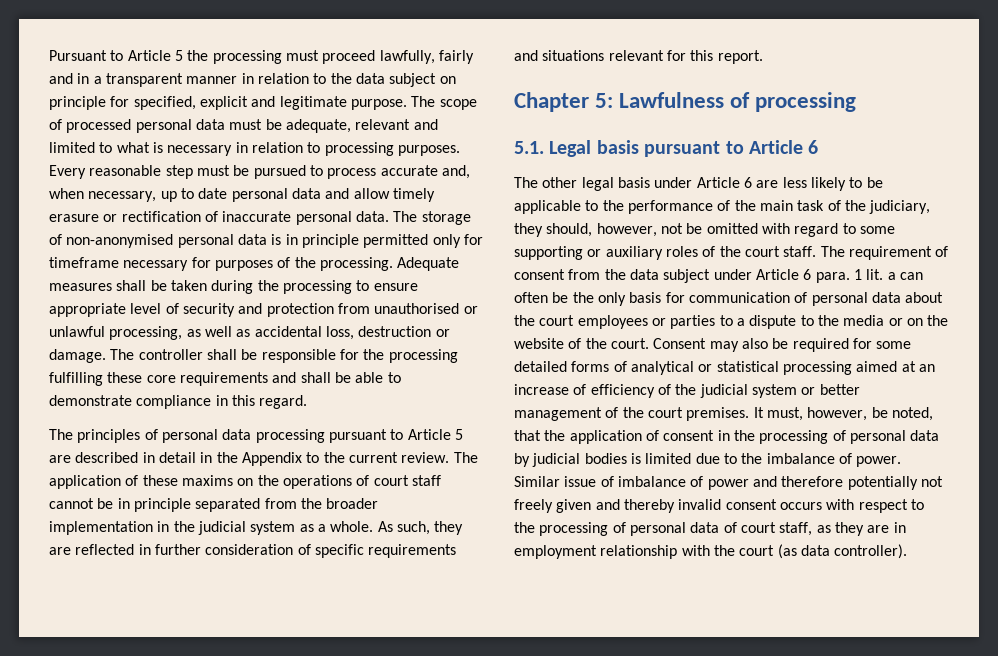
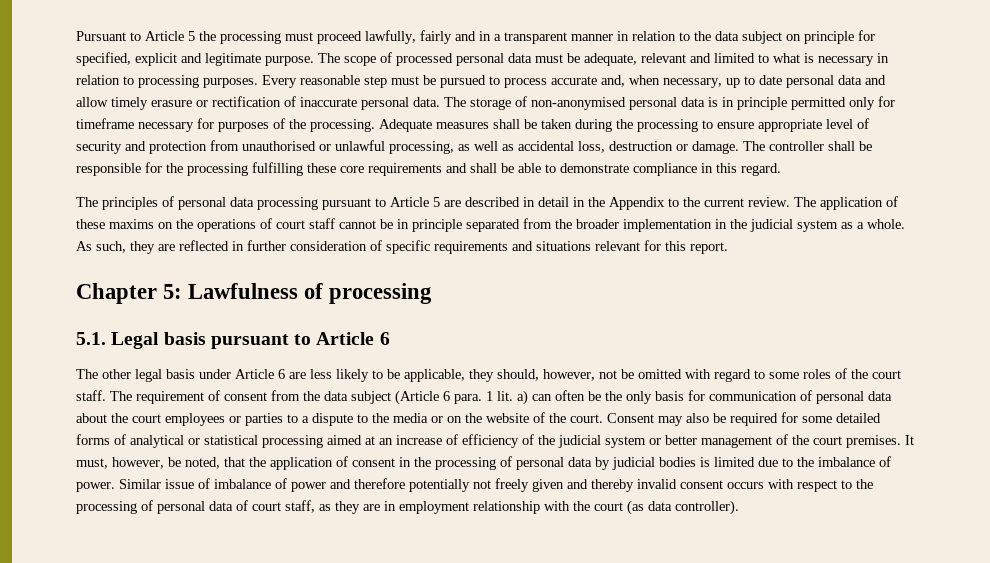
[514,200,931,214] applicable to the performance of the main task of the judiciary, -> [404,369,465,382] applicable,
[514,246,663,260] supporting or auxiliary -> (799, 375) none
[713,269,799,280] under Article -> [395,390,439,405] (Article
[887,272,896,280] a -> [517,390,528,405] a)

